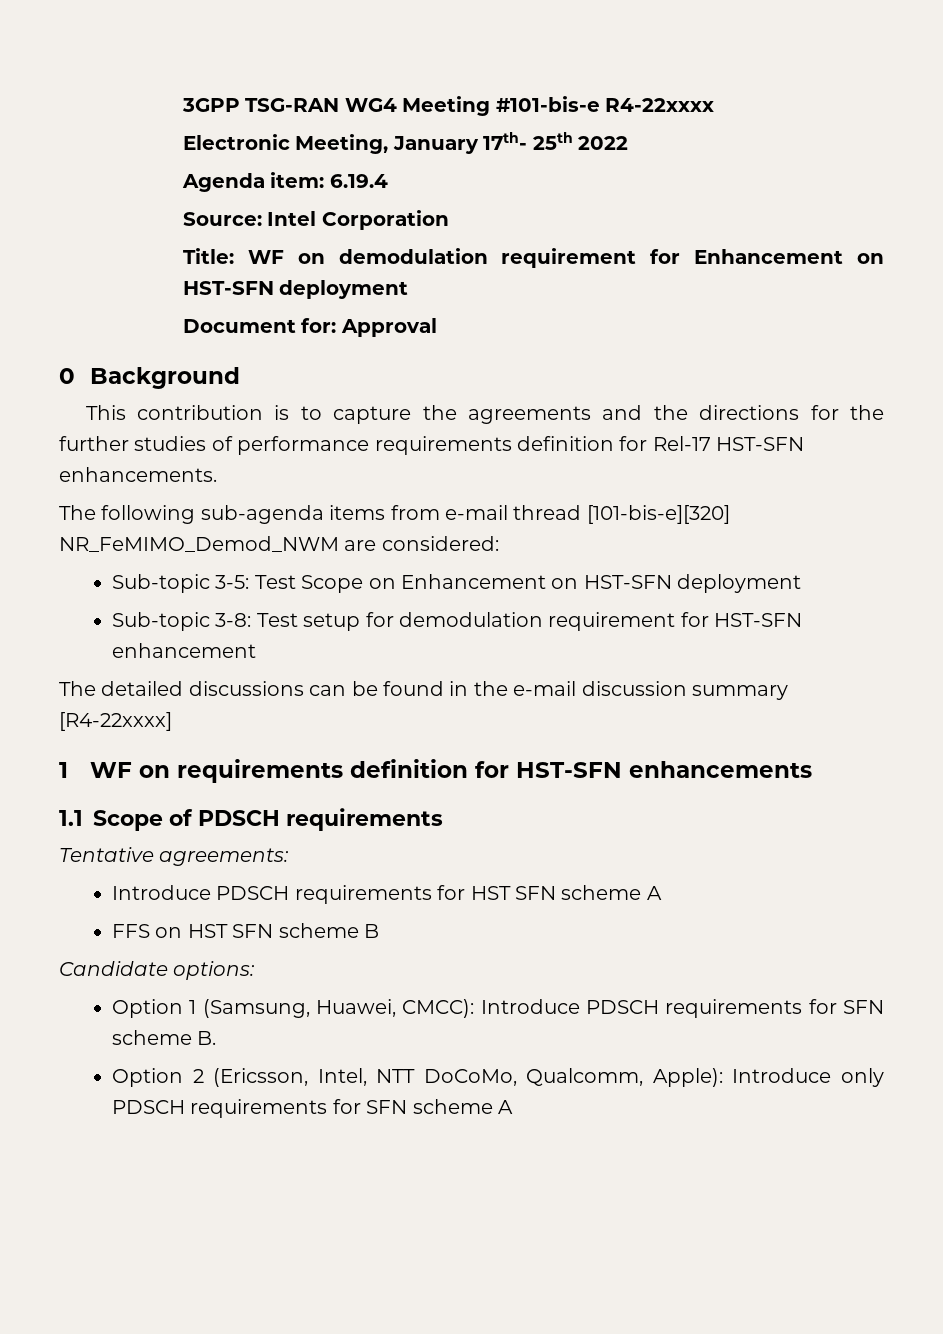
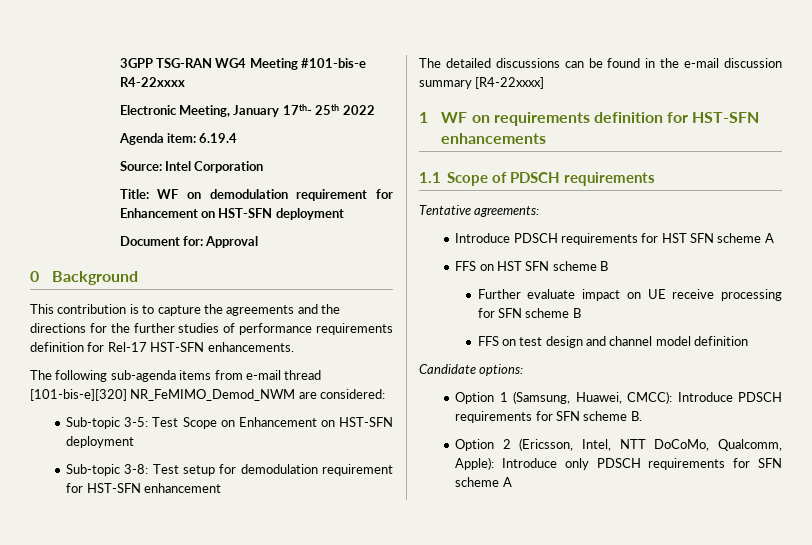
(380, 931) none -> [477,289,782,301] [477,308,581,318] [477,336,749,348] // Further evaluate impact on UE receive processing for SFN scheme B // FFS on test design and channel model definition

